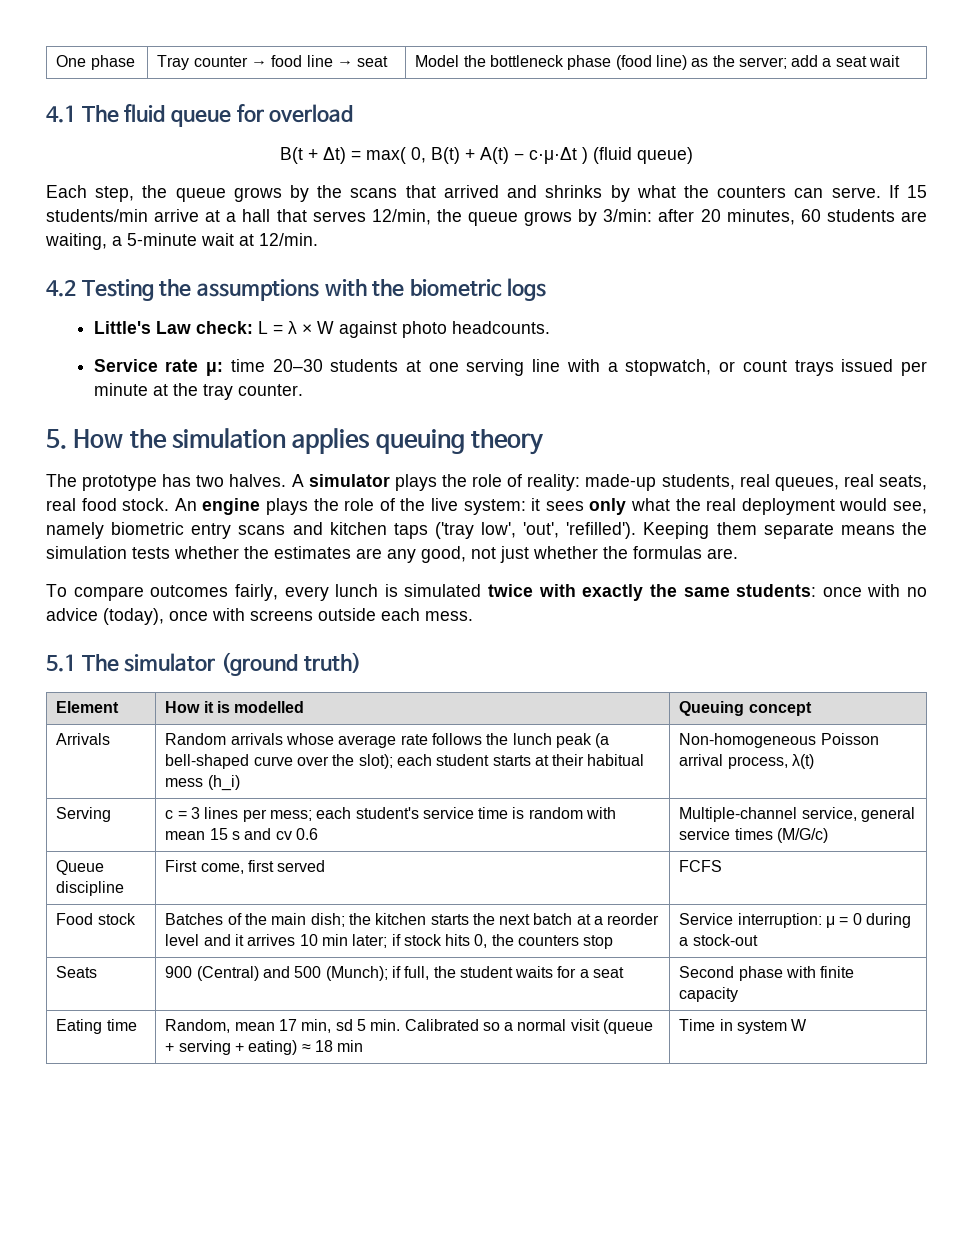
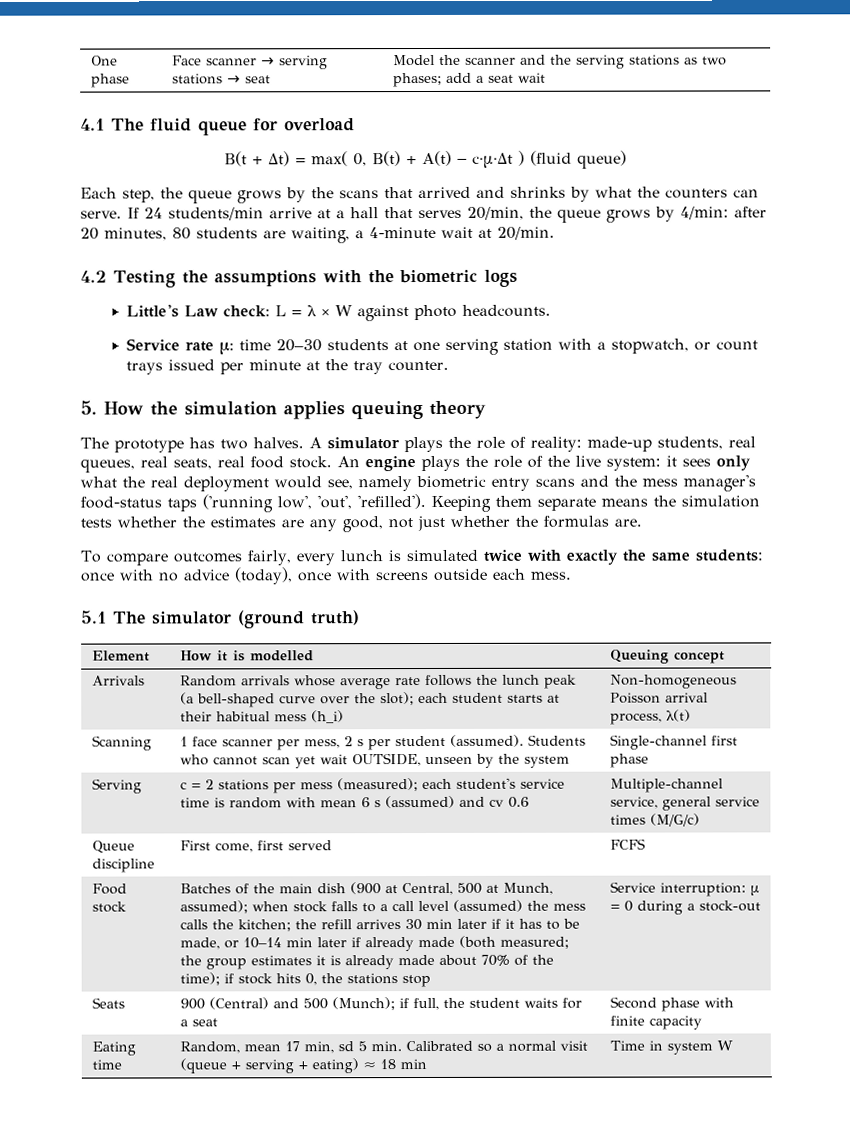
[157,55,333,70] Tray counter → food line -> [171,55,328,70] [171,73,223,85] Face scanner → serving stations
[489,55,787,70] bottleneck phase (food line) as the server; -> [464,54,727,69] [392,72,442,88] scanner and the serving stations as two phases;
[907,185,928,198] 15 -> [144,207,163,219] 24
[371,209,653,226] 12/min, the queue grows by 3/min: -> [467,206,729,223] 20/min, the queue grows by 4/min:
[800,209,821,222] 60 -> [172,227,191,240] 80
[127,233,197,246] 5-minute -> [369,226,436,239] 4-minute
[259,233,318,246] 12/min. -> [497,226,555,240] 20/min.
[532,359,561,372] line -> [503,338,554,351] station
[329,522,474,539] kitchen taps ('tray -> [614,474,756,492] [80,494,273,513] the mess manager's food-status taps ('running
[56,807,112,822] [165,807,312,822] Serving | c = 3 lines per mess; -> [91,735,152,751] [179,734,586,751] [179,753,570,769] [609,734,738,750] [609,753,649,768] [91,778,142,794] [179,778,418,794] Scanning | 1 face scanner per mess, 2 s per student (assumed). Students who cannot scan yet wait OUTSIDE, unseen by the system | Single-channel first phase // Serving | c = 2 stations per mess (measured);
[209,828,240,840] 15 s -> [360,795,455,809] 6 s (assumed)
[310,913,660,927] [165,934,388,948] dish; the kitchen starts the next batch at a reorder level and it arrives 10 min later; -> [316,882,553,896] [179,899,586,914] [179,918,580,932] [179,935,569,952] [179,954,554,970] [179,972,220,986] dish (900 at Central, 500 at Munch, assumed); when stock falls to a call level (assumed) the mess calls the kitchen; the refill arrives 30 min later if it has to be made, or 10–14 min later if already made (both measured; the group estimates it is already made about 70% of the time);
[518,935,580,946] counters -> [346,973,398,985] stations

